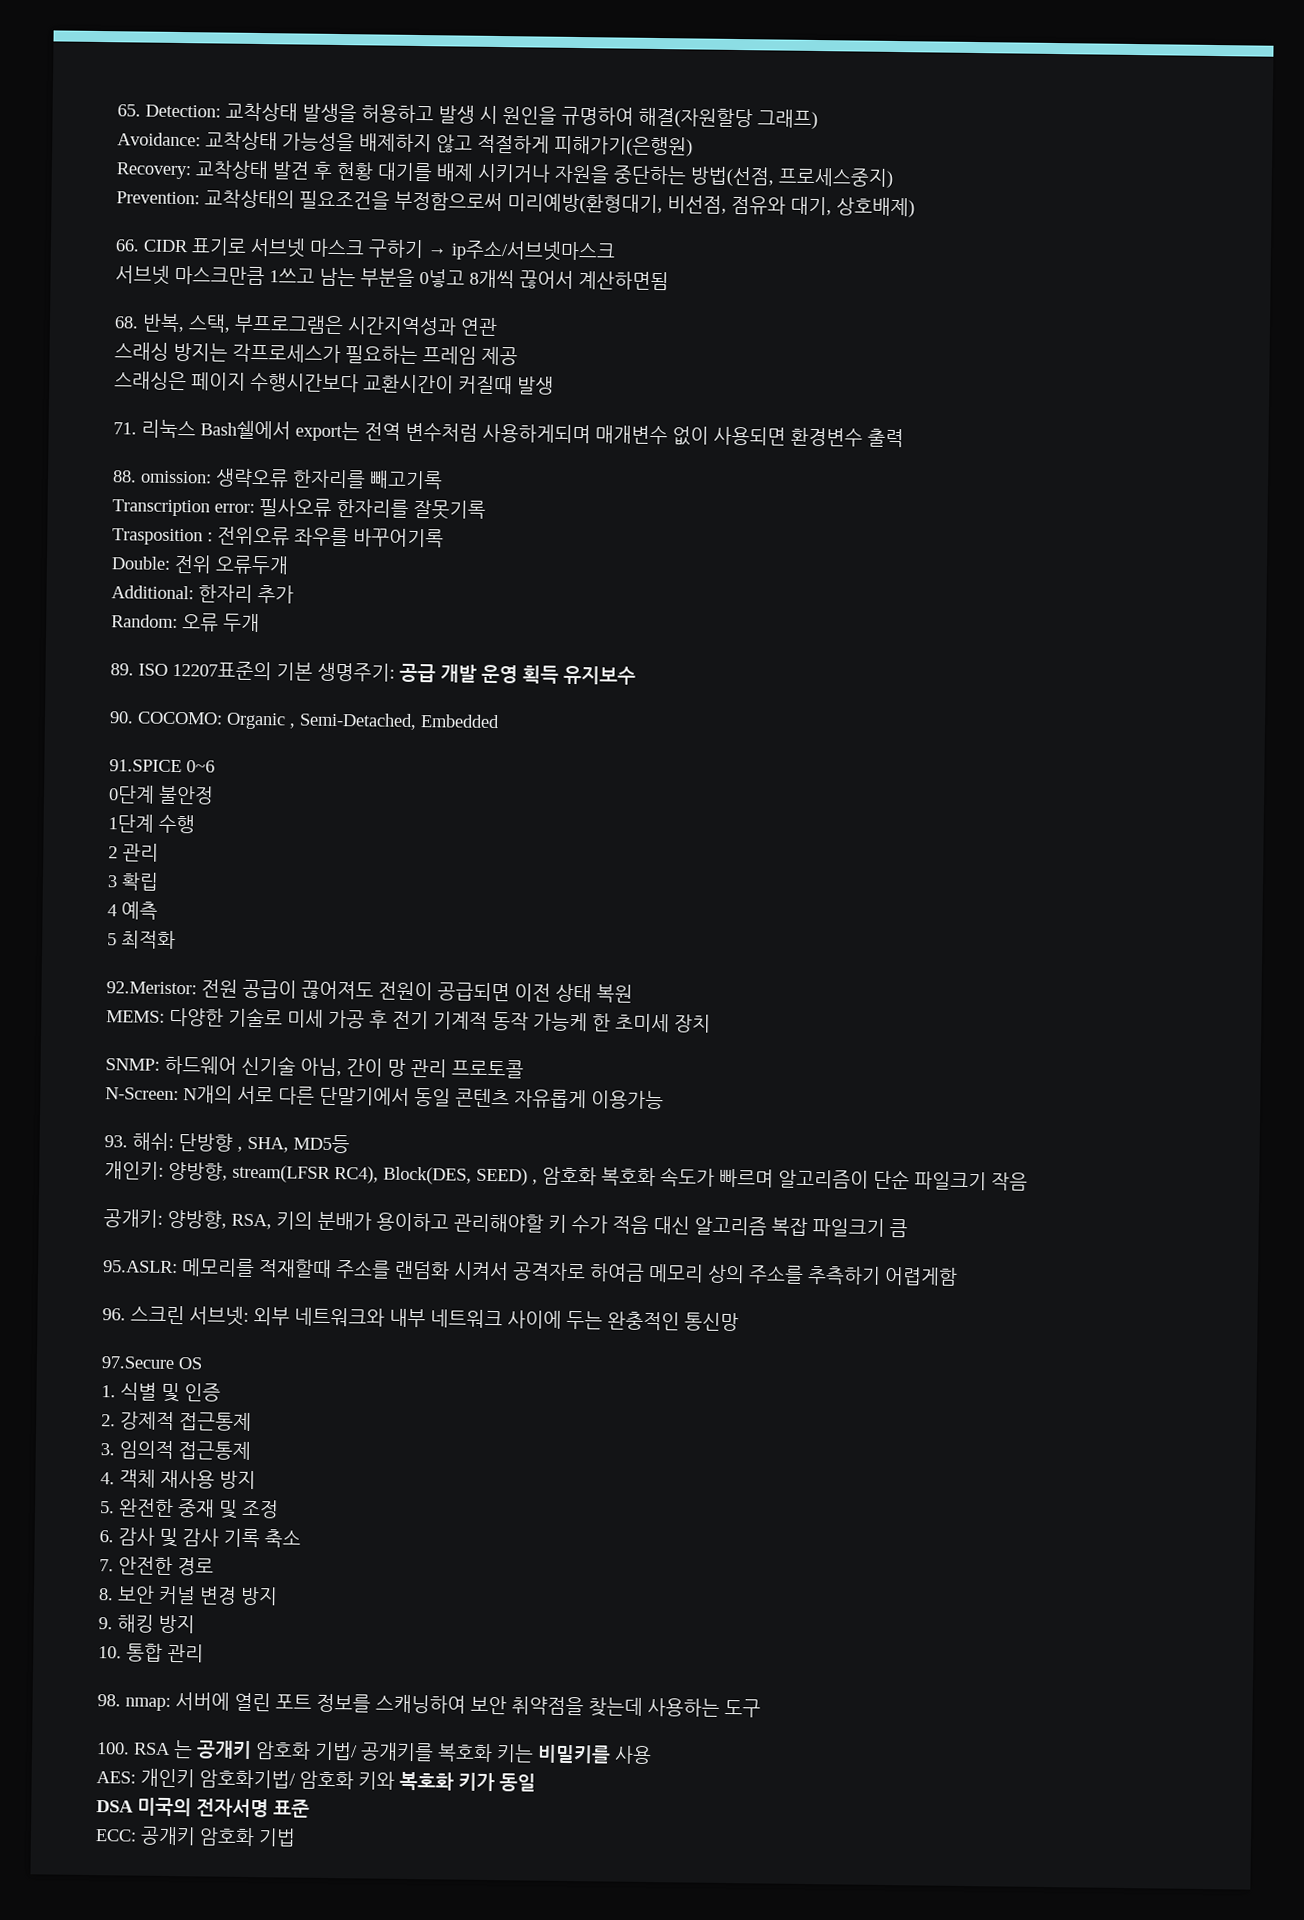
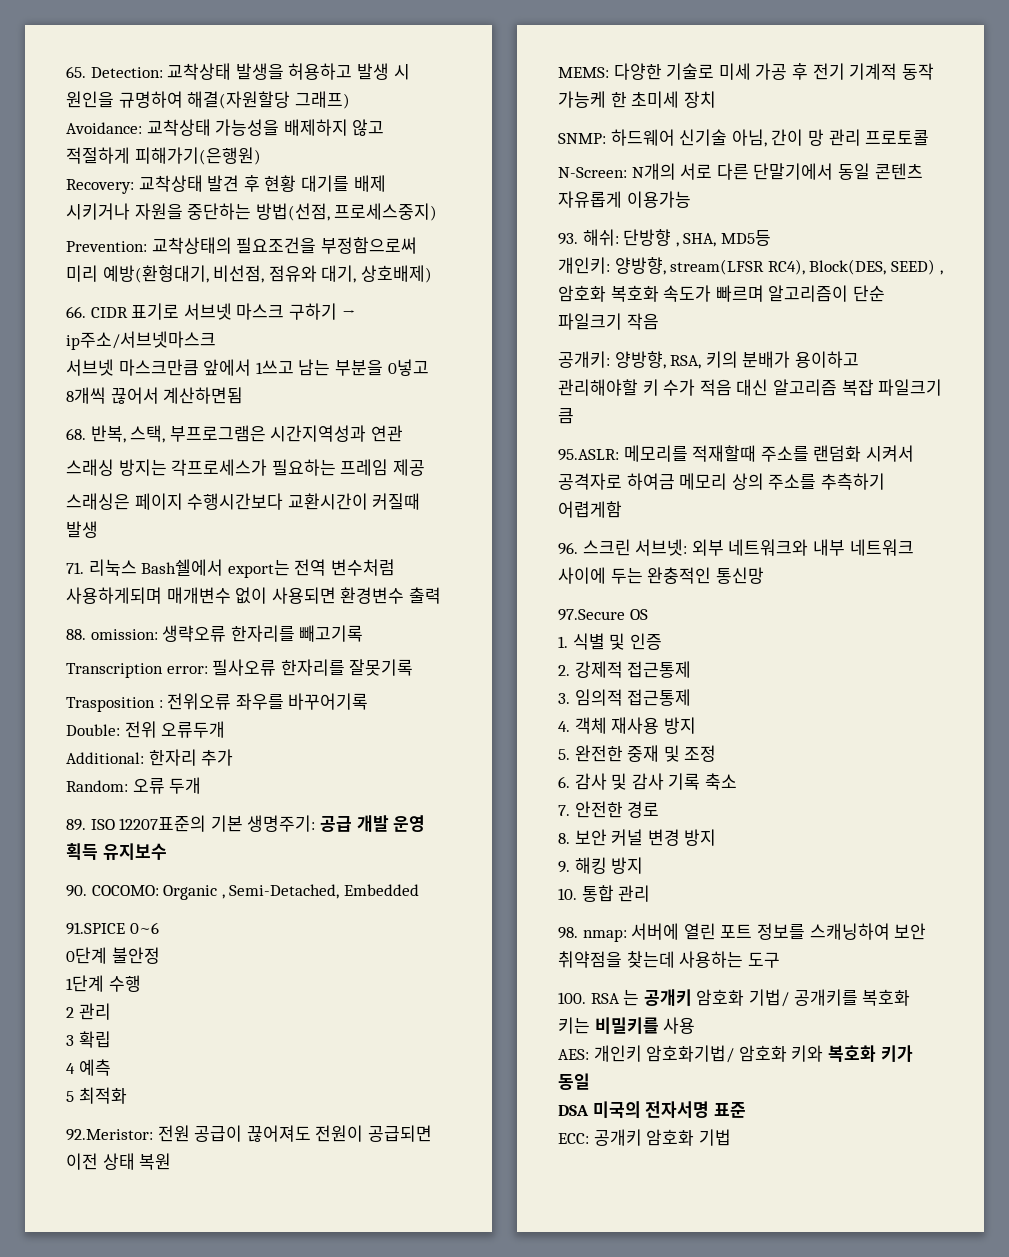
[507,193,663,215] 미리예방(환형대기, -> [66,265,209,283] 미리 예방(환형대기,
(265, 275) none -> [203,359,252,376] 앞에서

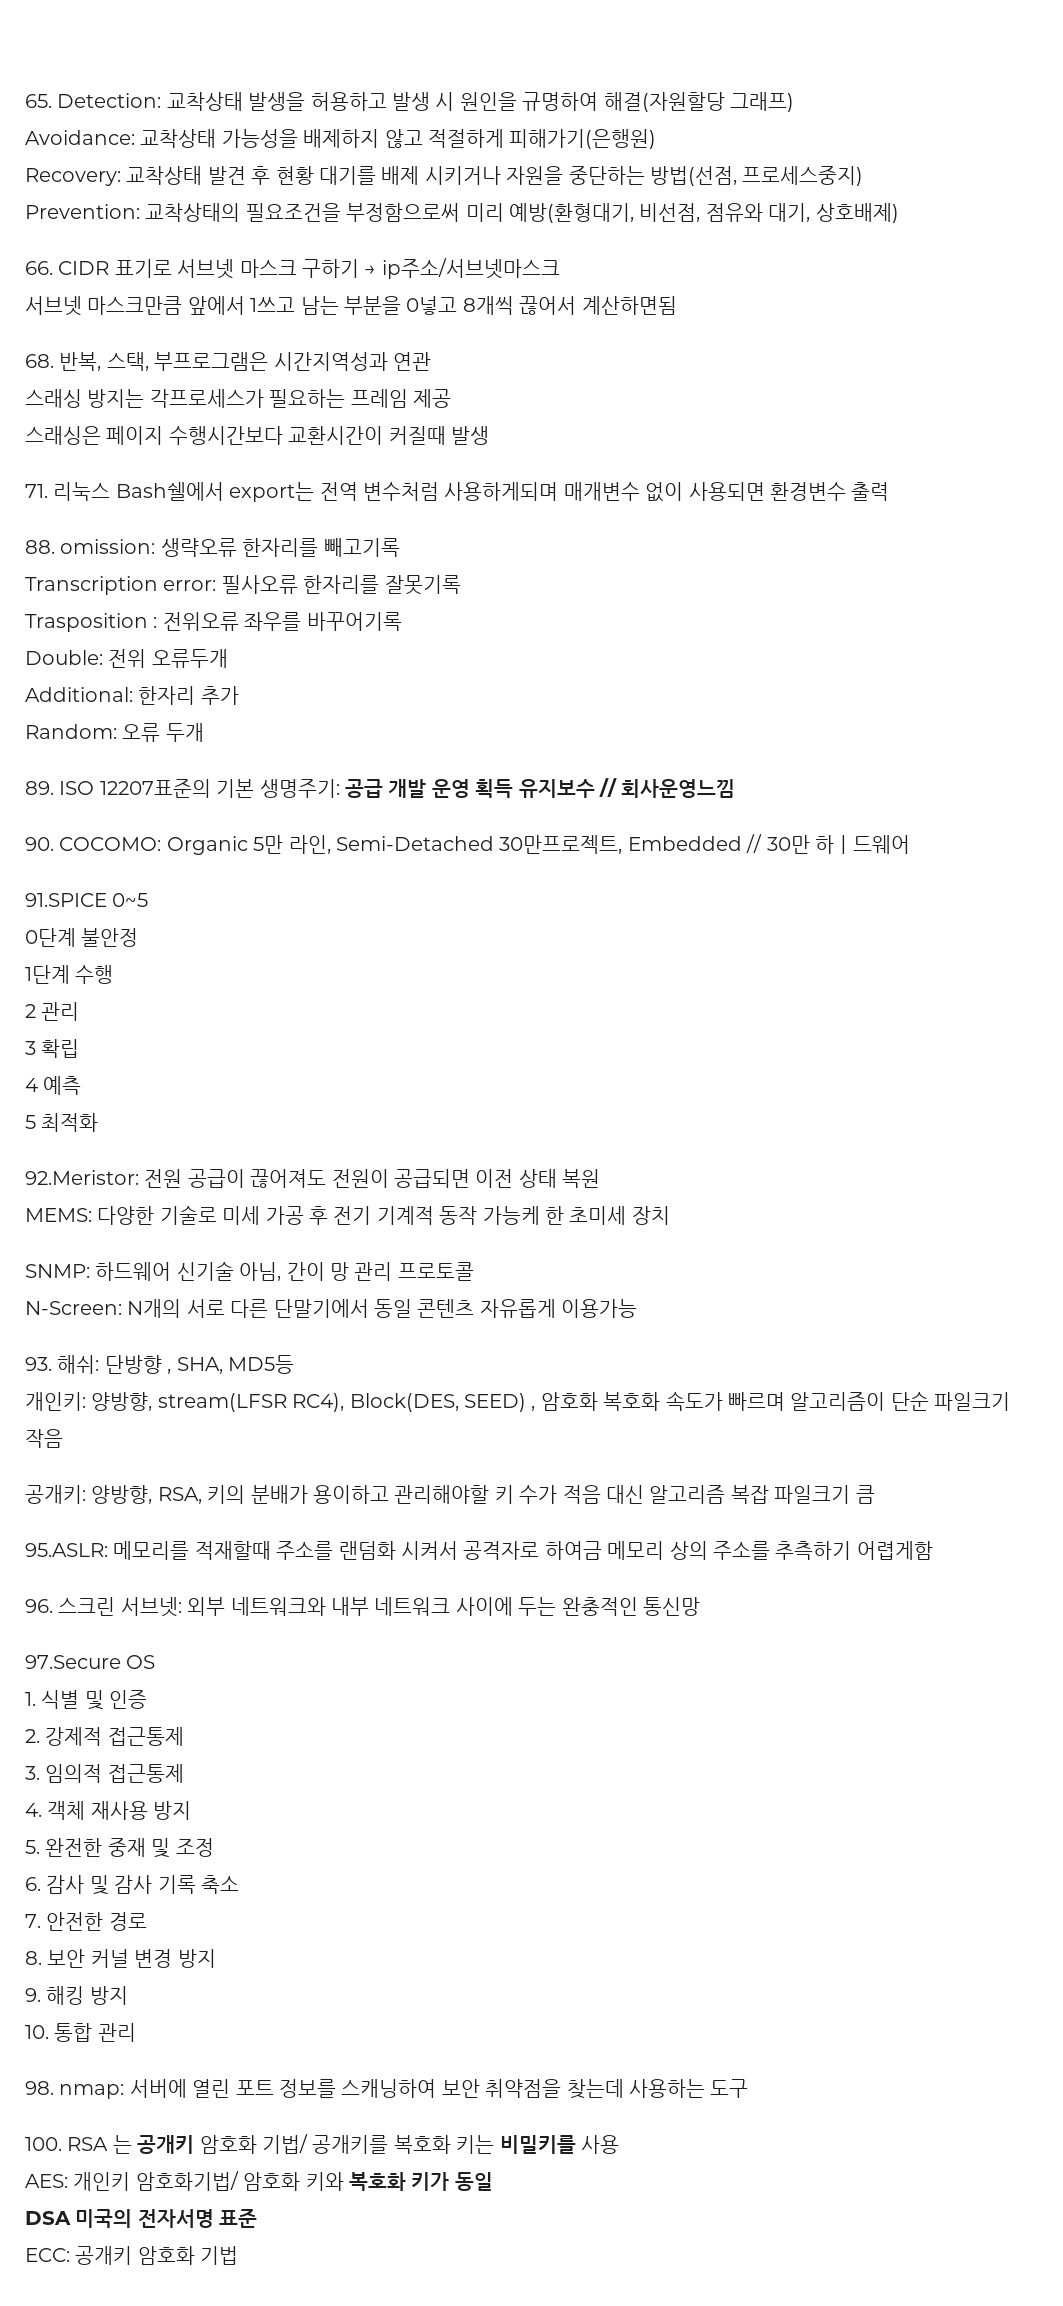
(167, 851) none -> [598,778,736,798] // 회사운영느낌
[221,884,419,899] , Semi-Detached, Embedded -> [253,834,910,854] 5만 라인, Semi-Detached 30만프로젝트, Embedded // 30만 하ㅣ드웨어
[129,922,159,934] 0~6 -> [112,893,149,907] 0~5

